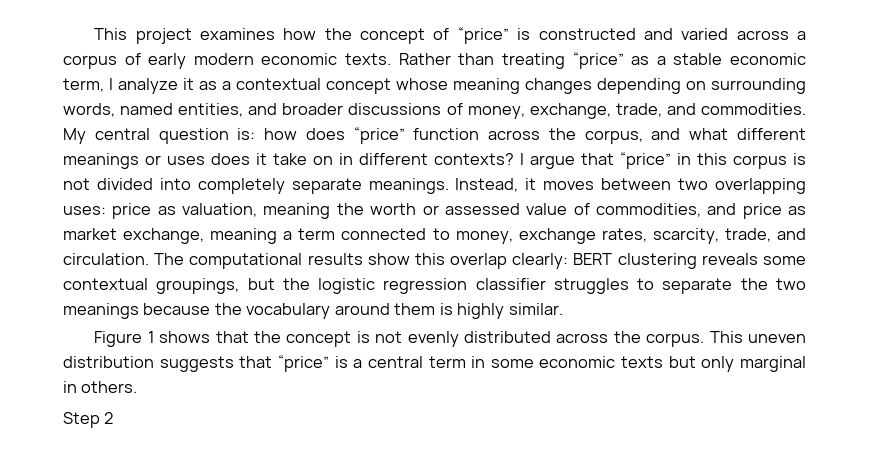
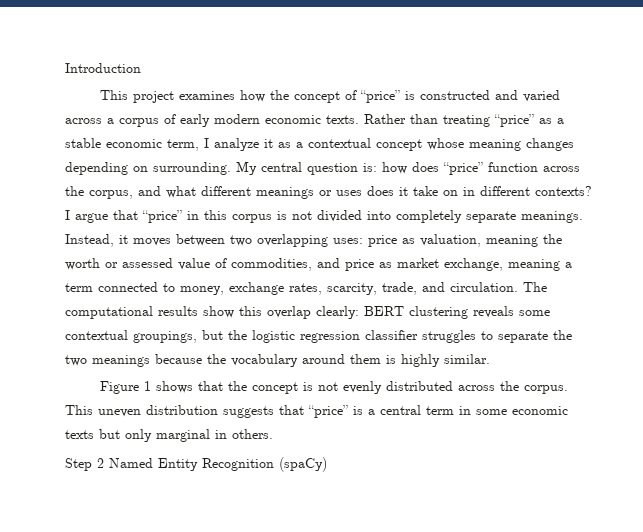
(94, 34) none -> [65,63,141,73] Introduction //
[711,78,806,94] [63,103,806,119] surrounding words, named entities, and broader discussions of money, exchange, trade, and commodities. -> [153,162,231,175] surrounding.
(114, 418) none -> [109,457,327,472] Named Entity Recognition (spaCy)

